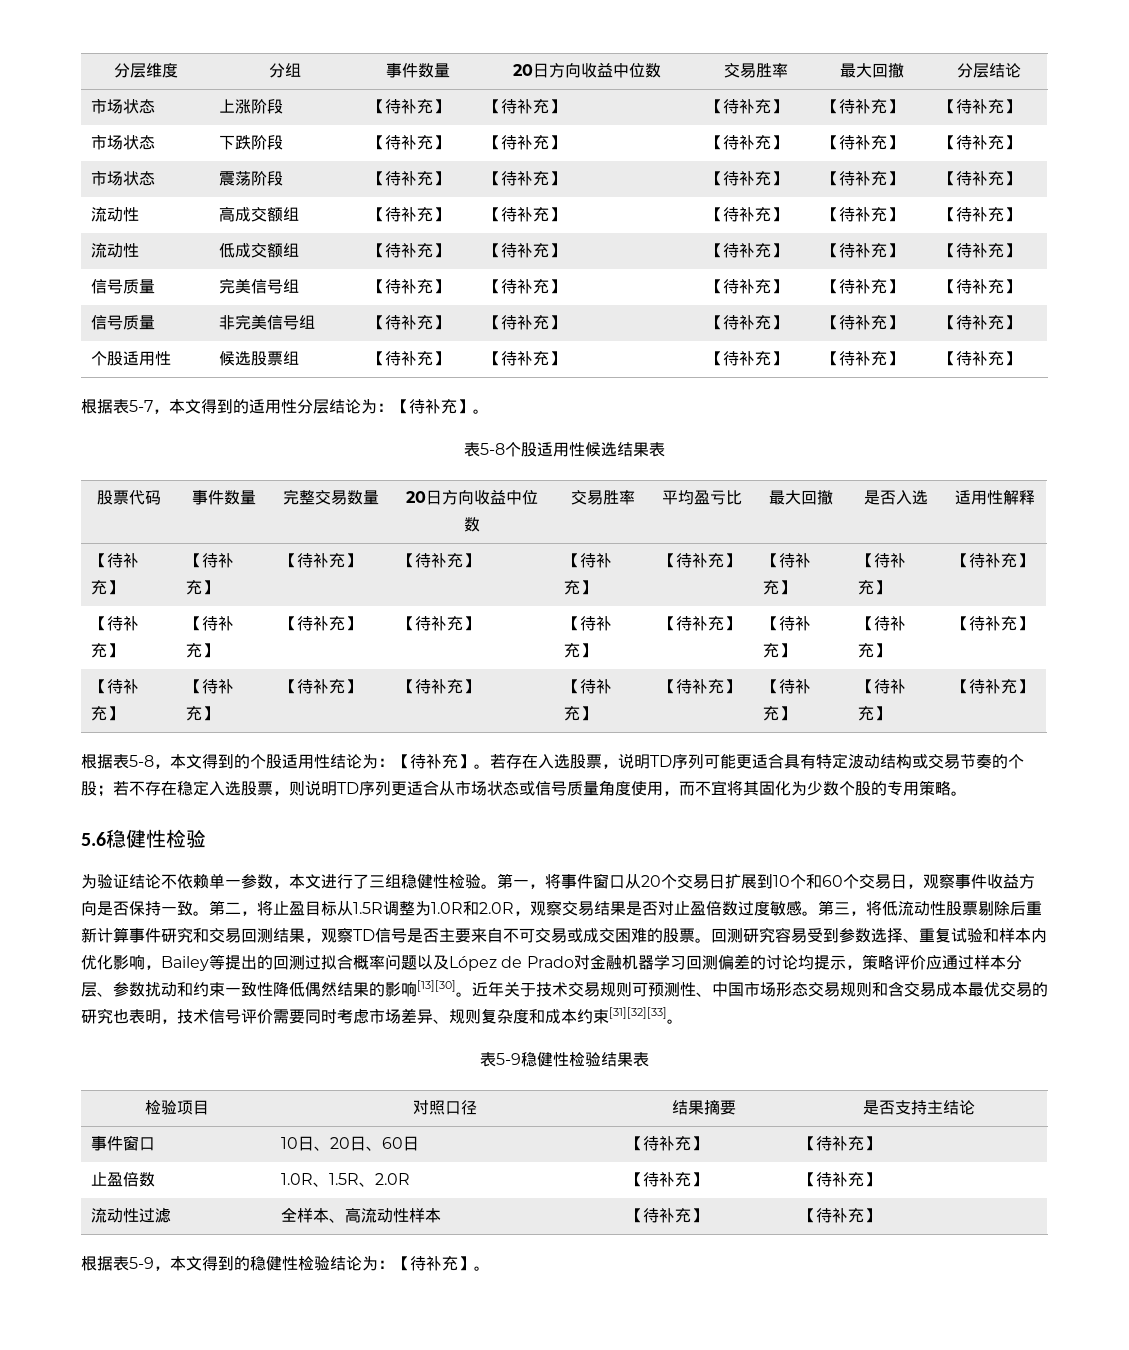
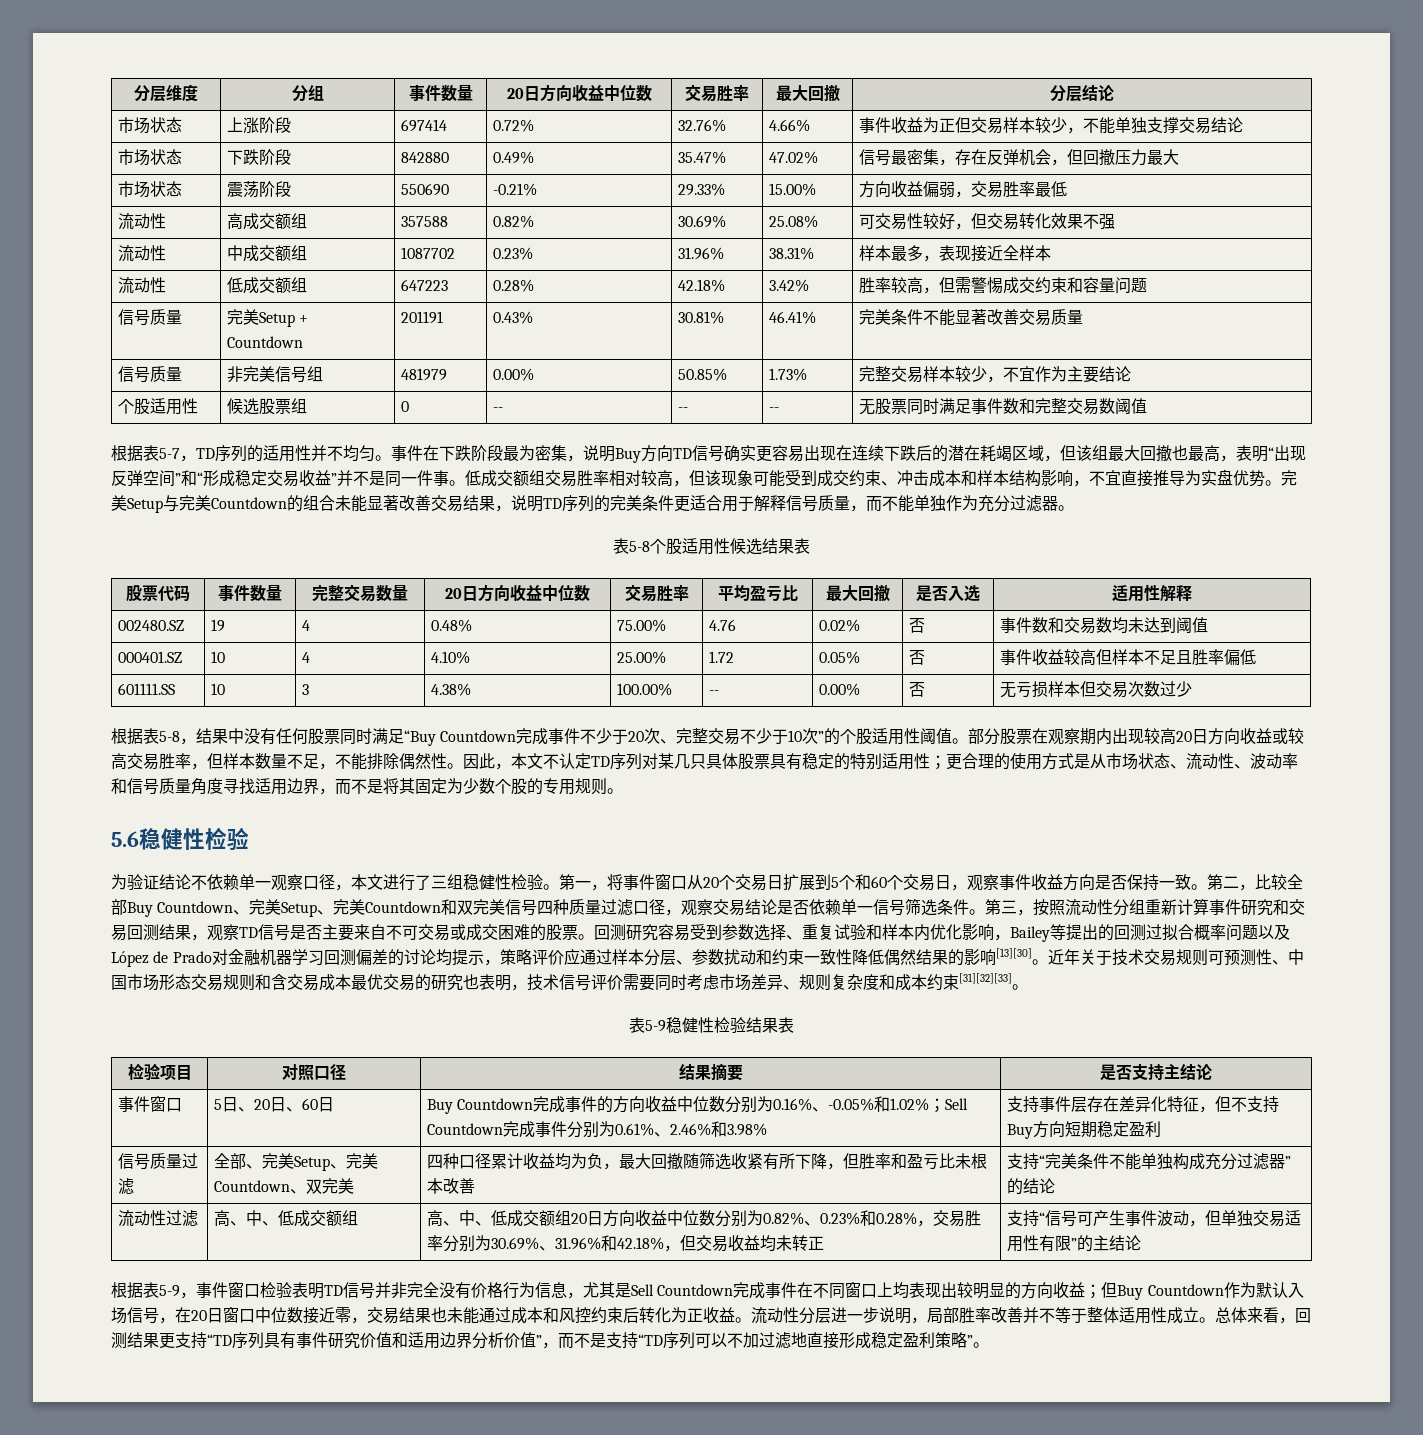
[369,99,450,114] [485,99,566,114] [707,99,788,114] [823,99,904,114] [940,99,1021,114] [91,134,156,150] [219,135,284,150] [369,135,450,150] [485,135,566,150] [707,135,788,150] [823,135,904,150] [940,135,1021,150] [91,170,156,186] [219,171,284,186] [369,171,450,186] [485,171,566,186] [707,171,788,186] [823,171,904,186] [940,171,1021,186] [91,207,140,222] [219,206,300,222] [369,207,450,222] [485,207,566,222] [707,207,788,222] [823,207,904,222] [940,207,1021,222] [91,243,140,258] [219,243,300,258] [369,243,450,258] [485,243,566,258] [707,243,788,258] [823,243,904,258] [940,243,1021,258] [91,279,156,294] [219,278,300,294] [369,279,450,294] [485,279,566,294] [707,279,788,294] [823,279,904,294] [940,279,1021,294] 【待补充】 | 【待补充】 | 【待补充】 | 【待补充】 | 【待补充】 // 市场状态 | 下跌阶段 | 【待补充】 | 【待补充】 | 【待补充】 | 【待补充】 | 【待补充】 // 市场状态 | 震荡阶段 | 【待补充】 | 【待补充】 | 【待补充】 | 【待补充】 | 【待补充】 // 流动性 | 高成交额组 | 【待补充】 | 【待补充】 | 【待补充】 | 【待补充】 | 【待补充】 // 流动性 | 低成交额组 | 【待补充】 | 【待补充】 | 【待补充】 | 【待补充】 | 【待补充】 // 信号质量 | 完美信号组 | 【待补充】 | 【待补充】 | 【待补充】 | 【待补充】 | 【待补充】 -> [401,119,448,132] [493,119,535,132] [678,119,727,132] [769,119,811,132] [859,117,1244,134] [118,149,183,166] [227,149,292,165] [401,152,450,163] [493,151,535,164] [678,151,727,164] [769,151,819,164] [859,149,1180,166] [118,181,183,198] [227,181,292,198] [401,183,450,196] [493,183,538,196] [678,183,726,196] [769,183,817,196] [859,181,1068,198] [118,213,167,230] [227,213,308,230] [401,216,449,227] [493,215,535,228] [678,215,727,228] [769,215,819,228] [859,213,1116,230] [118,245,167,262] [227,245,308,262] [401,247,456,259] [493,247,534,260] [678,247,725,260] [769,247,815,260] [859,245,1052,262] [118,277,167,294] [227,277,308,294] [401,279,449,291] [493,279,535,292] [678,279,726,292] [769,279,810,292] [859,277,1148,294] [118,309,183,326] [227,309,309,327] [227,336,304,348] [401,311,444,324] [493,311,534,324] [678,311,725,324] [769,311,817,324] [859,309,1084,326] 697414 | 0.72% | 32.76% | 4.66% | 事件收益为正但交易样本较少，不能单独支撑交易结论 // 市场状态 | 下跌阶段 | 842880 | 0.49% | 35.47% | 47.02% | 信号最密集，存在反弹机会，但回撤压力最大 // 市场状态 | 震荡阶段 | 550690 | -0.21% | 29.33% | 15.00% | 方向收益偏弱，交易胜率最低 // 流动性 | 高成交额组 | 357588 | 0.82% | 30.69% | 25.08% | 可交易性较好，但交易转化效果不强 // 流动性 | 中成交额组 | 1087702 | 0.23% | 31.96% | 38.31% | 样本最多，表现接近全样本 // 流动性 | 低成交额组 | 647223 | 0.28% | 42.18% | 3.42% | 胜率较高，但需警惕成交约束和容量问题 // 信号质量 | 完美Setup + Countdown | 201191 | 0.43% | 30.81% | 46.41% | 完美条件不能显著改善交易质量
[369,315,450,330] [485,315,566,330] [707,315,788,330] [823,315,904,330] [940,315,1021,330] 【待补充】 | 【待补充】 | 【待补充】 | 【待补充】 | 【待补充】 -> [401,368,448,381] [493,368,535,381] [678,368,728,381] [769,368,808,381] [859,366,1132,383] 481979 | 0.00% | 50.85% | 1.73% | 完整交易样本较少，不宜作为主要结论
[369,351,450,366] [485,351,566,366] [707,351,788,366] [823,351,904,366] [940,351,1021,366] [81,399,473,414] 【待补充】 | 【待补充】 | 【待补充】 | 【待补充】 | 【待补充】 // 根据表5-7，本文得到的适用性分层结论为：【待补充】 -> [401,401,410,412] [493,407,504,412] [678,407,689,412] [769,407,780,412] [859,398,1148,415] [111,445,1306,463] [111,469,1297,487] [111,495,1058,513] 0 | -- | -- | -- | 无股票同时满足事件数和完整交易数阈值 // 根据表5-7，TD序列的适用性并不均匀。事件在下跌阶段最为密集，说明Buy方向TD信号确实更容易出现在连续下跌后的潜在耗竭区域，但该组最大回撤也最高，表明“出现反弹空间”和“形成稳定交易收益”并不是同一件事。低成交额组交易胜率相对较高，但该现象可能受到成交约束、冲击成本和样本结构影响，不宜直接推导为实盘优势。完美Setup与完美Countdown的组合未能显著改善交易结果，说明TD序列的完美条件更适合用于解释信号质量，而不能单独作为充分过滤器
[91,553,140,568] [91,580,124,595] [186,553,235,568] [186,580,219,595] [281,553,362,568] [399,553,480,568] [564,553,613,568] [564,580,597,595] [660,553,741,568] [763,553,812,568] [763,580,796,595] [858,553,907,568] [858,580,891,595] [953,553,1034,568] [91,616,140,631] [91,643,124,658] [186,616,235,631] [186,643,219,658] [281,616,362,631] [399,616,480,631] [564,616,613,631] [564,643,597,658] [660,616,741,631] [763,616,812,631] [763,643,796,658] [858,616,907,631] [858,643,891,658] [953,616,1034,631] [91,679,140,694] [91,706,124,721] [186,679,235,694] [186,706,219,721] [281,679,362,694] [399,679,480,694] [564,679,613,694] [564,706,597,721] [660,679,741,694] [763,679,812,694] [763,706,796,721] [858,679,907,694] [858,706,891,721] [953,679,1034,694] [81,753,1024,769] [81,780,791,797] 【待补充】 | 【待补充】 | 【待补充】 | 【待补充】 | 【待补充】 | 【待补充】 | 【待补充】 | 【待补充】 | 【待补充】 // 【待补充】 | 【待补充】 | 【待补充】 | 【待补充】 | 【待补充】 | 【待补充】 | 【待补充】 | 【待补充】 | 【待补充】 // 【待补充】 | 【待补充】 | 【待补充】 | 【待补充】 | 【待补充】 | 【待补充】 | 【待补充】 | 【待补充】 | 【待补充】 // 根据表5-8，本文得到的个股适用性结论为：【待补充】。若存在入选股票，说明TD序列可能更适合具有特定波动结构或交易节奏的个股；若不存在稳定入选股票，则说明TD序列更适合从市场状态或信号质量角度使用，而不宜将其固化 -> [118,620,185,631] [211,619,226,632] [302,620,311,631] [431,619,473,632] [617,619,667,632] [709,619,737,631] [819,619,861,632] [909,618,926,633] [1000,617,1209,634] [118,651,183,663] [211,651,226,663] [302,652,311,663] [431,651,471,664] [617,651,667,664] [709,651,735,663] [819,651,861,664] [909,650,926,665] [1000,649,1257,666] [118,683,176,695] [211,683,226,695] [302,684,310,695] [431,683,472,696] [617,683,673,696] [709,690,720,695] [819,683,861,696] [909,682,926,697] [1000,681,1193,698] [111,728,1305,746] [111,753,1298,770] [111,778,447,795] 002480.SZ | 19 | 4 | 0.48% | 75.00% | 4.76 | 0.02% | 否 | 事件数和交易数均未达到阈值 // 000401.SZ | 10 | 4 | 4.10% | 25.00% | 1.72 | 0.05% | 否 | 事件收益较高但样本不足且胜率偏低 // 601111.SS | 10 | 3 | 4.38% | 100.00% | -- | 0.00% | 否 | 无亏损样本但交易次数过少 // 根据表5-8，结果中没有任何股票同时满足“Buy Countdown完成事件不少于20次、完整交易不少于10次”的个股适用性阈值。部分股票在观察期内出现较高20日方向收益或较高交易胜率，但样本数量不足，不能排除偶然性。因此，本文不认定TD序列对某几只具体股票具有稳定的特别适用性；更合理的使用方式是从市场状态、流动性、波动率和信号质量角度寻找适用边界，而不是将其固定
[919,780,951,796] 策略 -> [575,778,607,795] 规则
[241,874,273,889] 参数 -> [271,874,335,891] 观察口径
[773,875,790,887] 10 -> [831,877,839,888] 5
[257,900,1026,916] 将止盈目标从1.5R调整为1.0R和2.0R，观察交易结果是否对止盈倍数过度敏感。第三，将低流动性股票剔除后 -> [1255,874,1303,890] [111,898,1146,917] 比较全部Buy Countdown、完美Setup、完美Countdown和双完美信号四种质量过滤口径，观察交易结论是否依赖单一信号筛选条件。第三，按照流动性分组
[281,1137,299,1149] 10 -> [214,1099,223,1110] 5
[627,1136,708,1151] [800,1136,881,1151] [91,1172,156,1187] [281,1173,411,1187] [627,1172,708,1187] [800,1172,881,1187] [91,1207,172,1223] [281,1207,442,1223] [627,1208,708,1223] [800,1208,881,1223] [81,1256,474,1271] 【待补充】 | 【待补充】 // 止盈倍数 | 1.0R、1.5R、2.0R | 【待补充】 | 【待补充】 // 流动性过滤 | 全样本、高流动性样本 | 【待补充】 | 【待补充】 // 根据表5-9，本文得到的稳健性检验结论为：【待补充】 -> [427,1096,969,1114] [427,1121,768,1138] [1007,1096,1280,1113] [1007,1121,1162,1139] [118,1153,199,1170] [118,1178,135,1195] [214,1153,379,1171] [214,1178,355,1194] [427,1152,988,1170] [427,1178,476,1194] [1007,1153,1292,1170] [1007,1178,1056,1195] [118,1210,199,1227] [214,1210,359,1227] [427,1210,982,1227] [427,1235,825,1252] [1007,1210,1302,1227] [1007,1235,1142,1252] [111,1282,1304,1300] [111,1307,1311,1324] [111,1332,973,1349] Buy Countdown完成事件的方向收益中位数分别为0.16%、-0.05%和1.02%；Sell Countdown完成事件分别为0.61%、2.46%和3.98% | 支持事件层存在差异化特征，但不支持Buy方向短期稳定盈利 // 信号质量过滤 | 全部、完美Setup、完美Countdown、双完美 | 四种口径累计收益均为负，最大回撤随筛选收紧有所下降，但胜率和盈亏比未根本改善 | 支持“完美条件不能单独构成充分过滤器”的结论 // 流动性过滤 | 高、中、低成交额组 | 高、中、低成交额组20日方向收益中位数分别为0.82%、0.23%和0.28%，交易胜率分别为30.69%、31.96%和42.18%，但交易收益均未转正 | 支持“信号可产生事件波动，但单独交易适用性有限”的主结论 // 根据表5-9，事件窗口检验表明TD信号并非完全没有价格行为信息，尤其是Sell Countdown完成事件在不同窗口上均表现出较明显的方向收益；但Buy Countdown作为默认入场信号，在20日窗口中位数接近零，交易结果也未能通过成本和风控约束后转化为正收益。流动性分层进一步说明，局部胜率改善并不等于整体适用性成立。总体来看，回测结果更支持“TD序列具有事件研究价值和适用边界分析价值”，而不是支持“TD序列可以不加过滤地直接形成稳定盈利策略”

